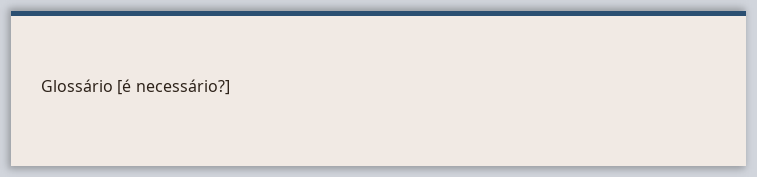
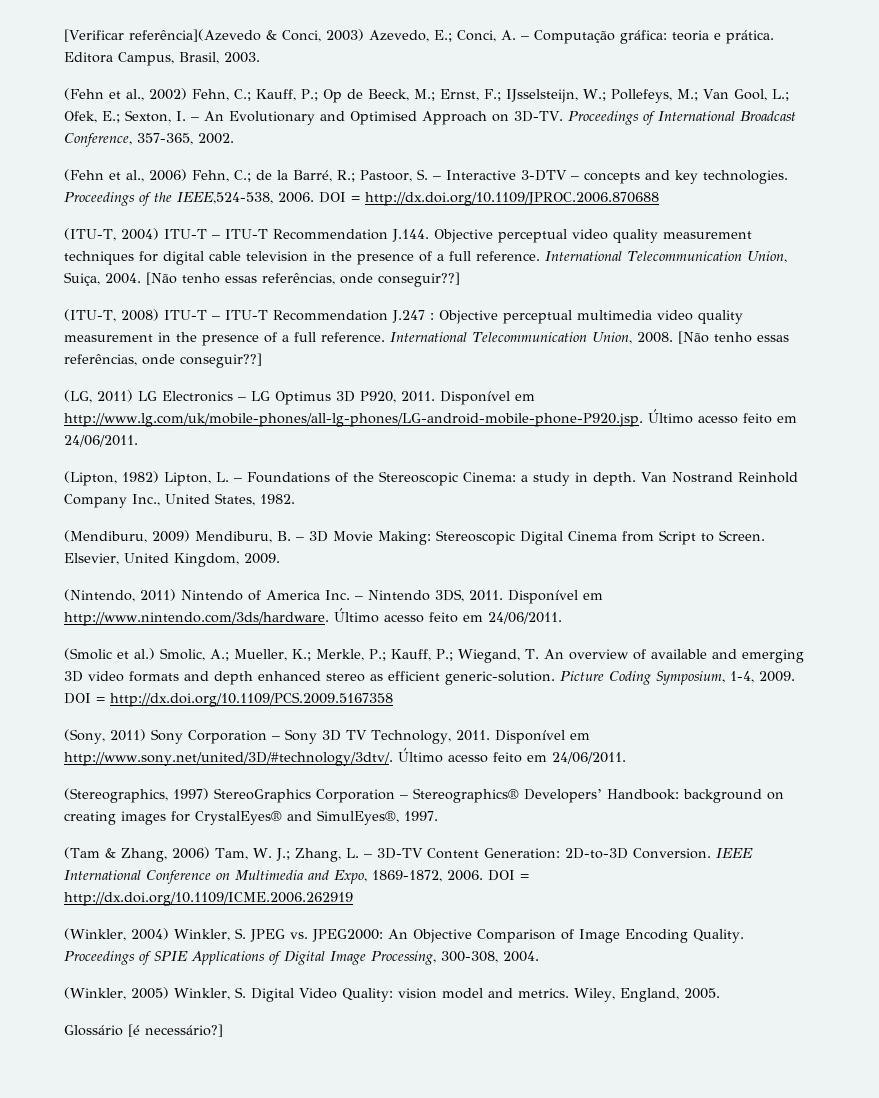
(41, 85) none -> [64,29,774,44] [64,52,260,66] [64,88,789,103] [64,110,796,125] [64,133,234,147] [64,169,788,184] [64,192,659,206] [64,228,752,243] [64,251,787,265] [64,272,460,287] [64,309,743,324] [64,331,789,346] [64,353,262,368] [64,390,535,405] [64,409,797,427] [64,435,138,447] [64,471,798,486] [64,493,295,508] [64,530,765,545] [64,553,280,567] [64,589,603,604] [64,608,562,626] [64,648,804,663] [64,671,795,685] [64,692,393,707] [64,729,590,744] [64,748,626,766] [64,788,784,803] [64,810,438,825] [64,847,753,862] [64,870,529,884] [64,892,353,906] [64,928,744,943] [64,951,539,965] [64,987,720,1002] [Verificar referência](Azevedo & Conci, 2003) Azevedo, E.; Conci, A. – Computação gráfica: teoria e prática. Editora Campus, Brasil, 2003. // (Fehn et al., 2002) Fehn, C.; Kauff, P.; Op de Beeck, M.; Ernst, F.; IJsselsteijn, W.; Pollefeys, M.; Van Gool, L.; Ofek, E.; Sexton, I. – An Evolutionary and Optimised Approach on 3D-TV. Proceedings of International Broadcast Conference, 357-365, 2002. // (Fehn et al., 2006) Fehn, C.; de la Barré, R.; Pastoor, S. – Interactive 3-DTV – concepts and key technologies. Proceedings of the IEEE,524-538, 2006. DOI = http://dx.doi.org/10.1109/JPROC.2006.870688 // (ITU-T, 2004) ITU-T – ITU-T Recommendation J.144. Objective perceptual video quality measurement techniques for digital cable television in the presence of a full reference. International Telecommunication Union, Suiça, 2004. [Não tenho essas referências, onde conseguir??] // (ITU-T, 2008) ITU-T – ITU-T Recommendation J.247 : Objective perceptual multimedia video quality measurement in the presence of a full reference. International Telecommunication Union, 2008. [Não tenho essas referências, onde conseguir??] // (LG, 2011) LG Electronics – LG Optimus 3D P920, 2011. Disponível em http://www.lg.com/uk/mobile-phones/all-lg-phones/LG-android-mobile-phone-P920.jsp. Último acesso feito em 24/06/2011. // (Lipton, 1982) Lipton, L. – Foundations of the Stereoscopic Cinema: a study in depth. Van Nostrand Reinhold Company Inc., United States, 1982. // (Mendiburu, 2009) Mendiburu, B. – 3D Movie Making: Stereoscopic Digital Cinema from Script to Screen. Elsevier, United Kingdom, 2009. // (Nintendo, 2011) Nintendo of America Inc. – Nintendo 3DS, 2011. Disponível em http://www.nintendo.com/3ds/hardware. Último acesso feito em 24/06/2011. // (Smolic et al.) Smolic, A.; Mueller, K.; Merkle, P.; Kauff, P.; Wiegand, T. An overview of available and emerging 3D video formats and depth enhanced stereo as efficient generic-solution. Picture Coding Symposium, 1-4, 2009. DOI = http://dx.doi.org/10.1109/PCS.2009.5167358 // (Sony, 2011) Sony Corporation – Sony 3D TV Technology, 2011. Disponível em http://www.sony.net/united/3D/#technology/3dtv/. Último acesso feito em 24/06/2011. // (Stereographics, 1997) StereoGraphics Corporation – Stereographics® Developers’ Handbook: background on creating images for CrystalEyes® and SimulEyes®, 1997. // (Tam & Zhang, 2006) Tam, W. J.; Zhang, L. – 3D-TV Content Generation: 2D-to-3D Conversion. IEEE International Conference on Multimedia and Expo, 1869-1872, 2006. DOI = http://dx.doi.org/10.1109/ICME.2006.262919 // (Winkler, 2004) Winkler, S. JPEG vs. JPEG2000: An Objective Comparison of Image Encoding Quality. Proceedings of SPIE Applications of Digital Image Processing, 300-308, 2004. // (Winkler, 2005) Winkler, S. Digital Video Quality: vision model and metrics. Wiley, England, 2005. //

